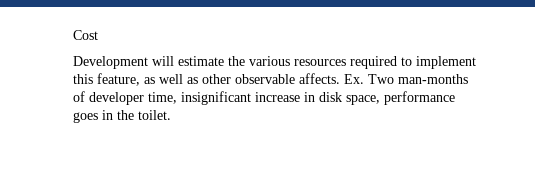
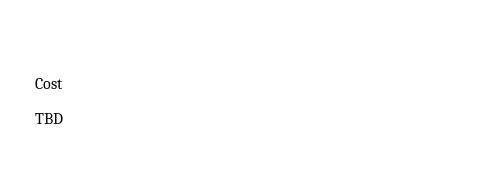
[73,56,476,69] [73,73,468,86] [73,91,455,105] [73,110,171,123] Development will estimate the various resources required to implement this feature, as well as other observable affects. Ex. Two man-months of developer time, insignificant increase in disk space, performance goes in the toilet. -> [35,113,63,124] TBD

